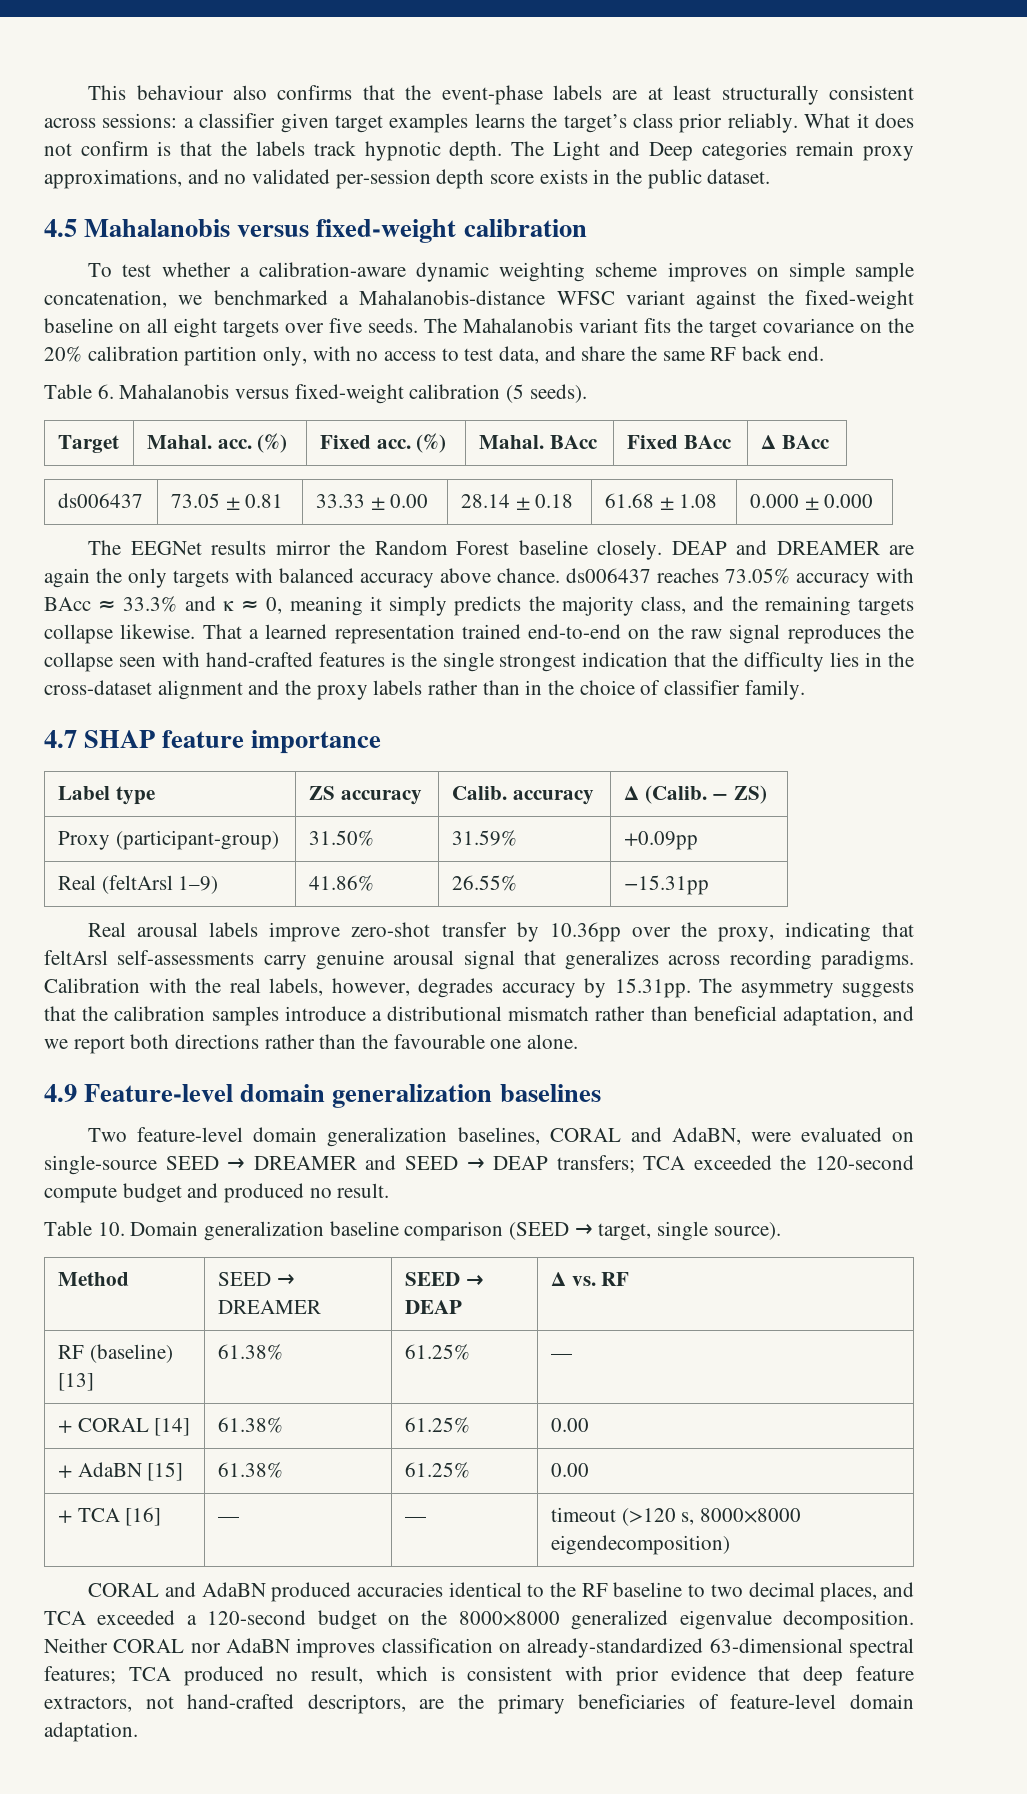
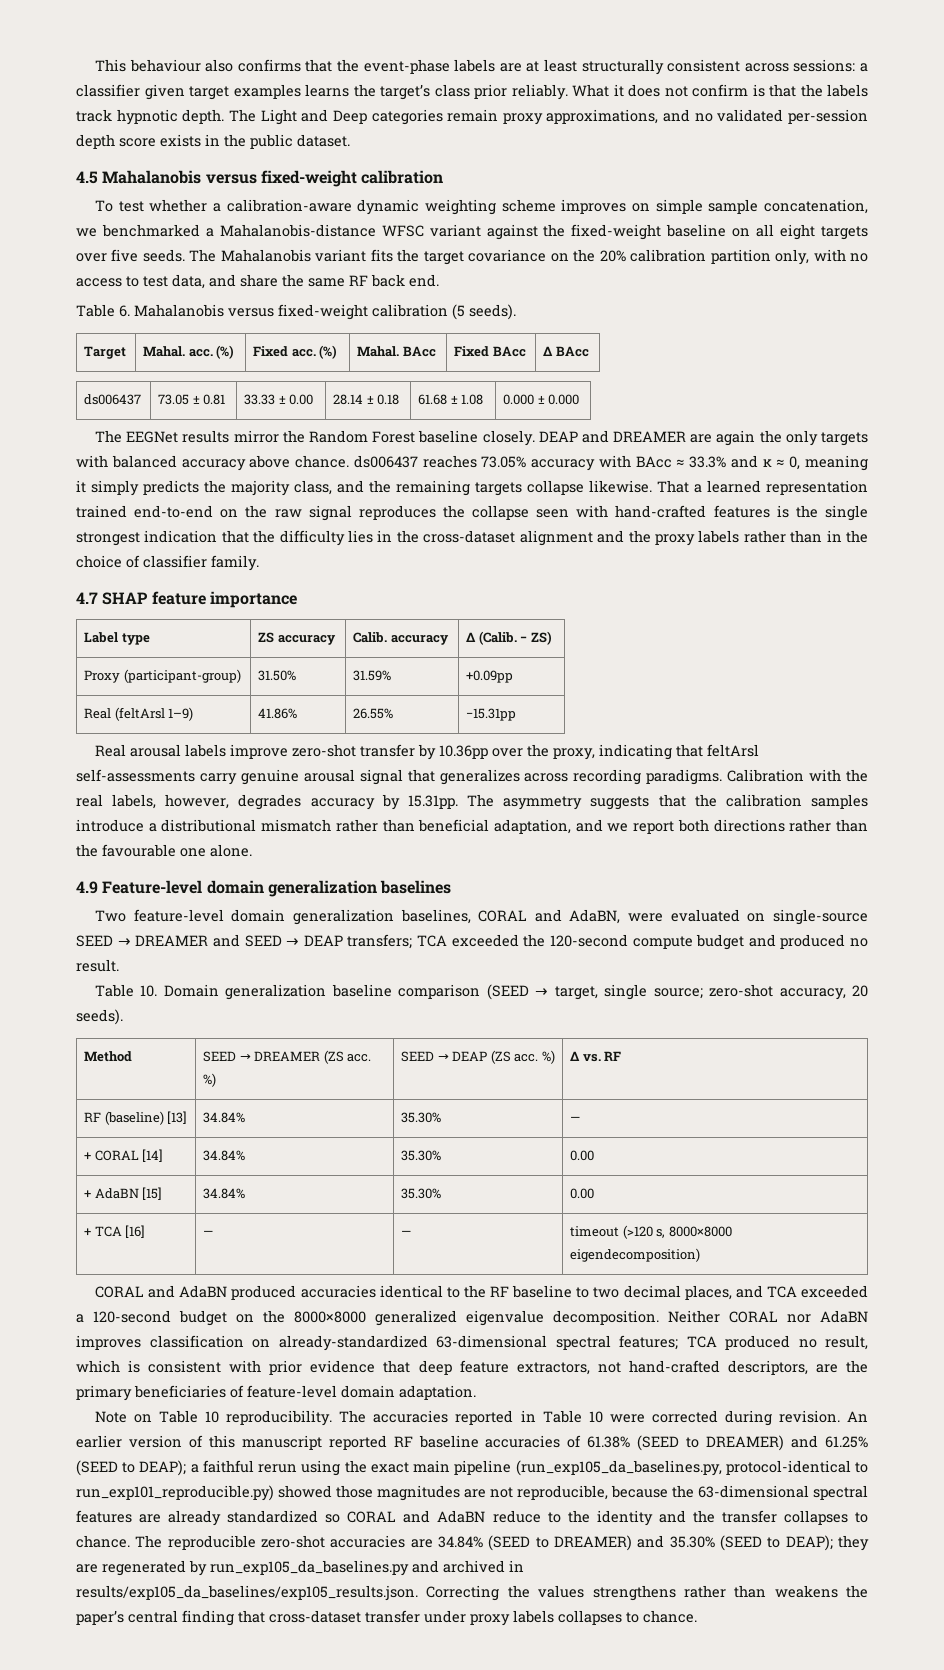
[713,1222,781,1240] source). -> [653,984,868,1000] [76,1009,123,1025] source; zero-shot accuracy, 20 seeds).
[404,1272,484,1286] [404,1300,462,1314] | SEED → DEAP -> [323,1050,372,1064] [203,1073,217,1087] [401,1050,555,1064] (ZS acc. %) | SEED → DEAP (ZS acc. %)
[217,1344,283,1360] [404,1344,470,1360] 61.38% | 61.25% -> [203,1112,246,1123] [401,1112,442,1123] 34.84% | 35.30%
[217,1417,283,1433] [404,1417,470,1433] 61.38% | 61.25% -> [203,1150,246,1161] [401,1150,442,1161] 34.84% | 35.30%
[217,1462,283,1478] [404,1462,470,1478] 61.38% | 61.25% -> [203,1188,246,1199] [401,1188,442,1199] 34.84% | 35.30%
(138, 1732) none -> [95,1410,869,1426] [76,1435,868,1451] [76,1460,868,1476] [76,1485,868,1501] [76,1510,868,1526] [76,1535,870,1551] [76,1560,524,1576] [76,1585,868,1601] [76,1610,697,1626] // Note on Table 10 reproducibility. The accuracies reported in Table 10 were corrected during revision. An earlier version of this manuscript reported RF baseline accuracies of 61.38% (SEED to DREAMER) and 61.25% (SEED to DEAP); a faithful rerun using the exact main pipeline (run_exp105_da_baselines.py, protocol-identical to run_exp101_reproducible.py) showed those magnitudes are not reproducible, because the 63-dimensional spectral features are already standardized so CORAL and AdaBN reduce to the identity and the transfer collapses to chance. The reproducible zero-shot accuracies are 34.84% (SEED to DREAMER) and 35.30% (SEED to DEAP); they are regenerated by run_exp105_da_baselines.py and archived in results/exp105_da_baselines/exp105_results.json. Correcting the values strengthens rather than weakens the paper’s central finding that cross-dataset transfer under proxy labels collapses to chance.

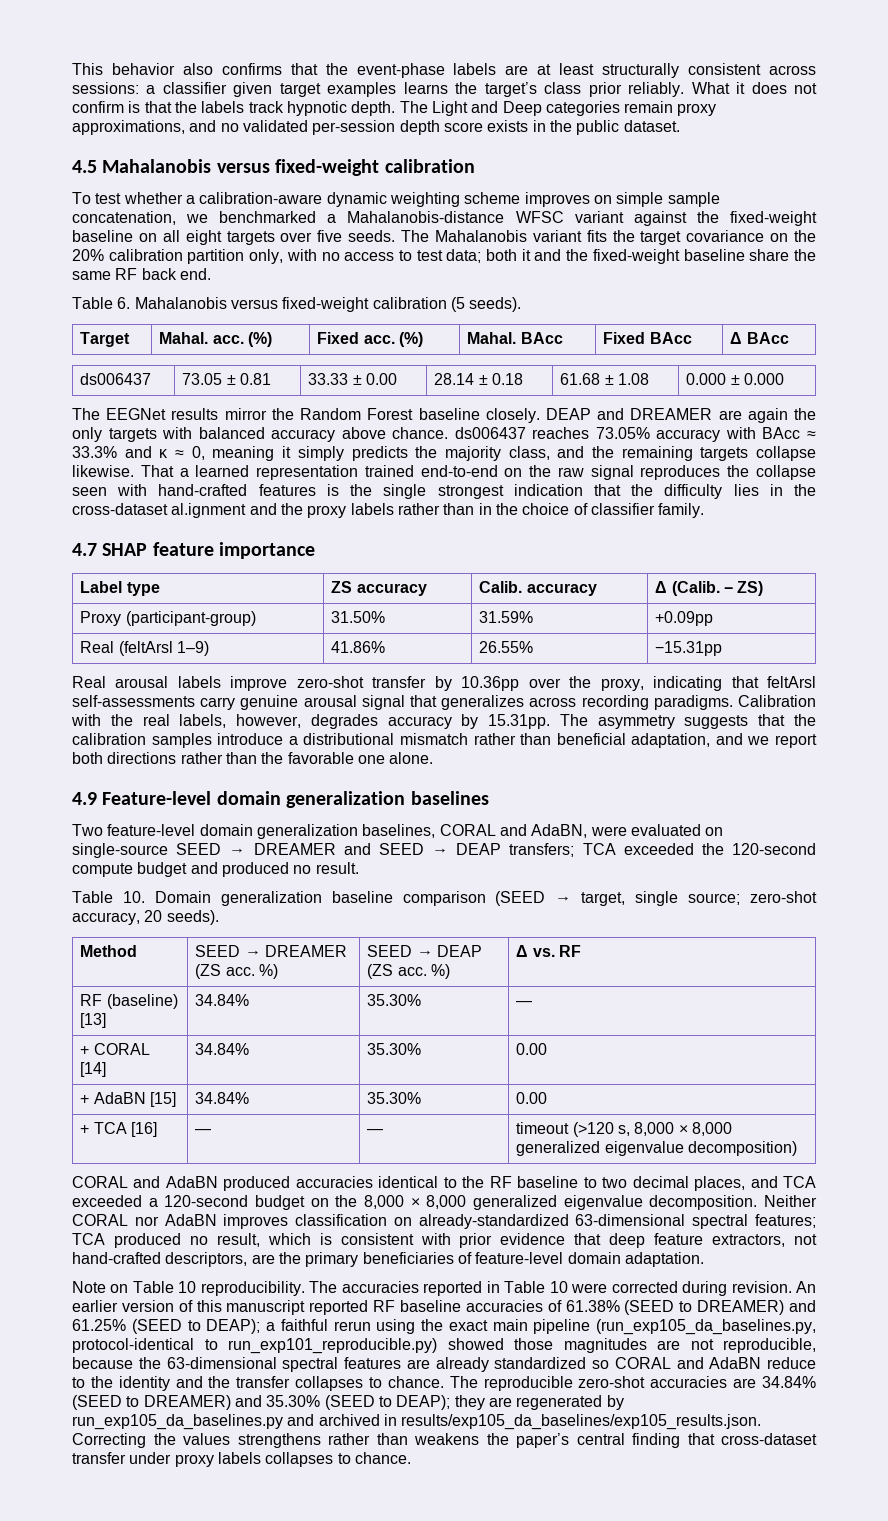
[129,59,201,72] behaviour -> [111,63,175,75] behavior
[172,274,236,289] data, and -> [446,249,745,264] data; both it and the fixed-weight baseline
[519,530,593,546] alignment -> [171,503,247,518] al.ignment
[102,844,176,857] favourable -> [287,752,354,764] favorable
[668,1226,732,1237] [570,1248,701,1262] 8000×8000 eigendecomposition) -> [634,1122,733,1136] [516,1141,798,1156] 8,000 × 8,000 generalized eigenvalue decomposition)
[294,1311,366,1323] 8000×8000 -> [364,1195,467,1209] 8,000 × 8,000

